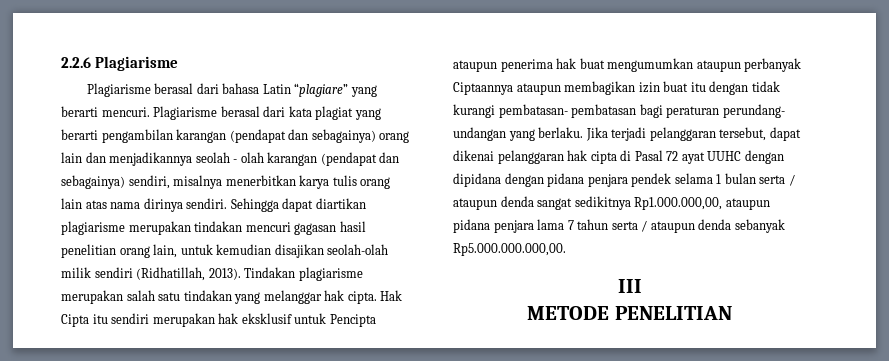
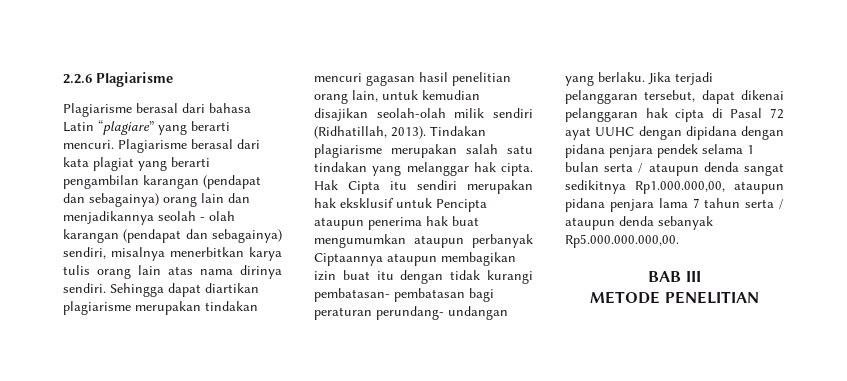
(566, 249) none -> [648,271,682,282] BAB

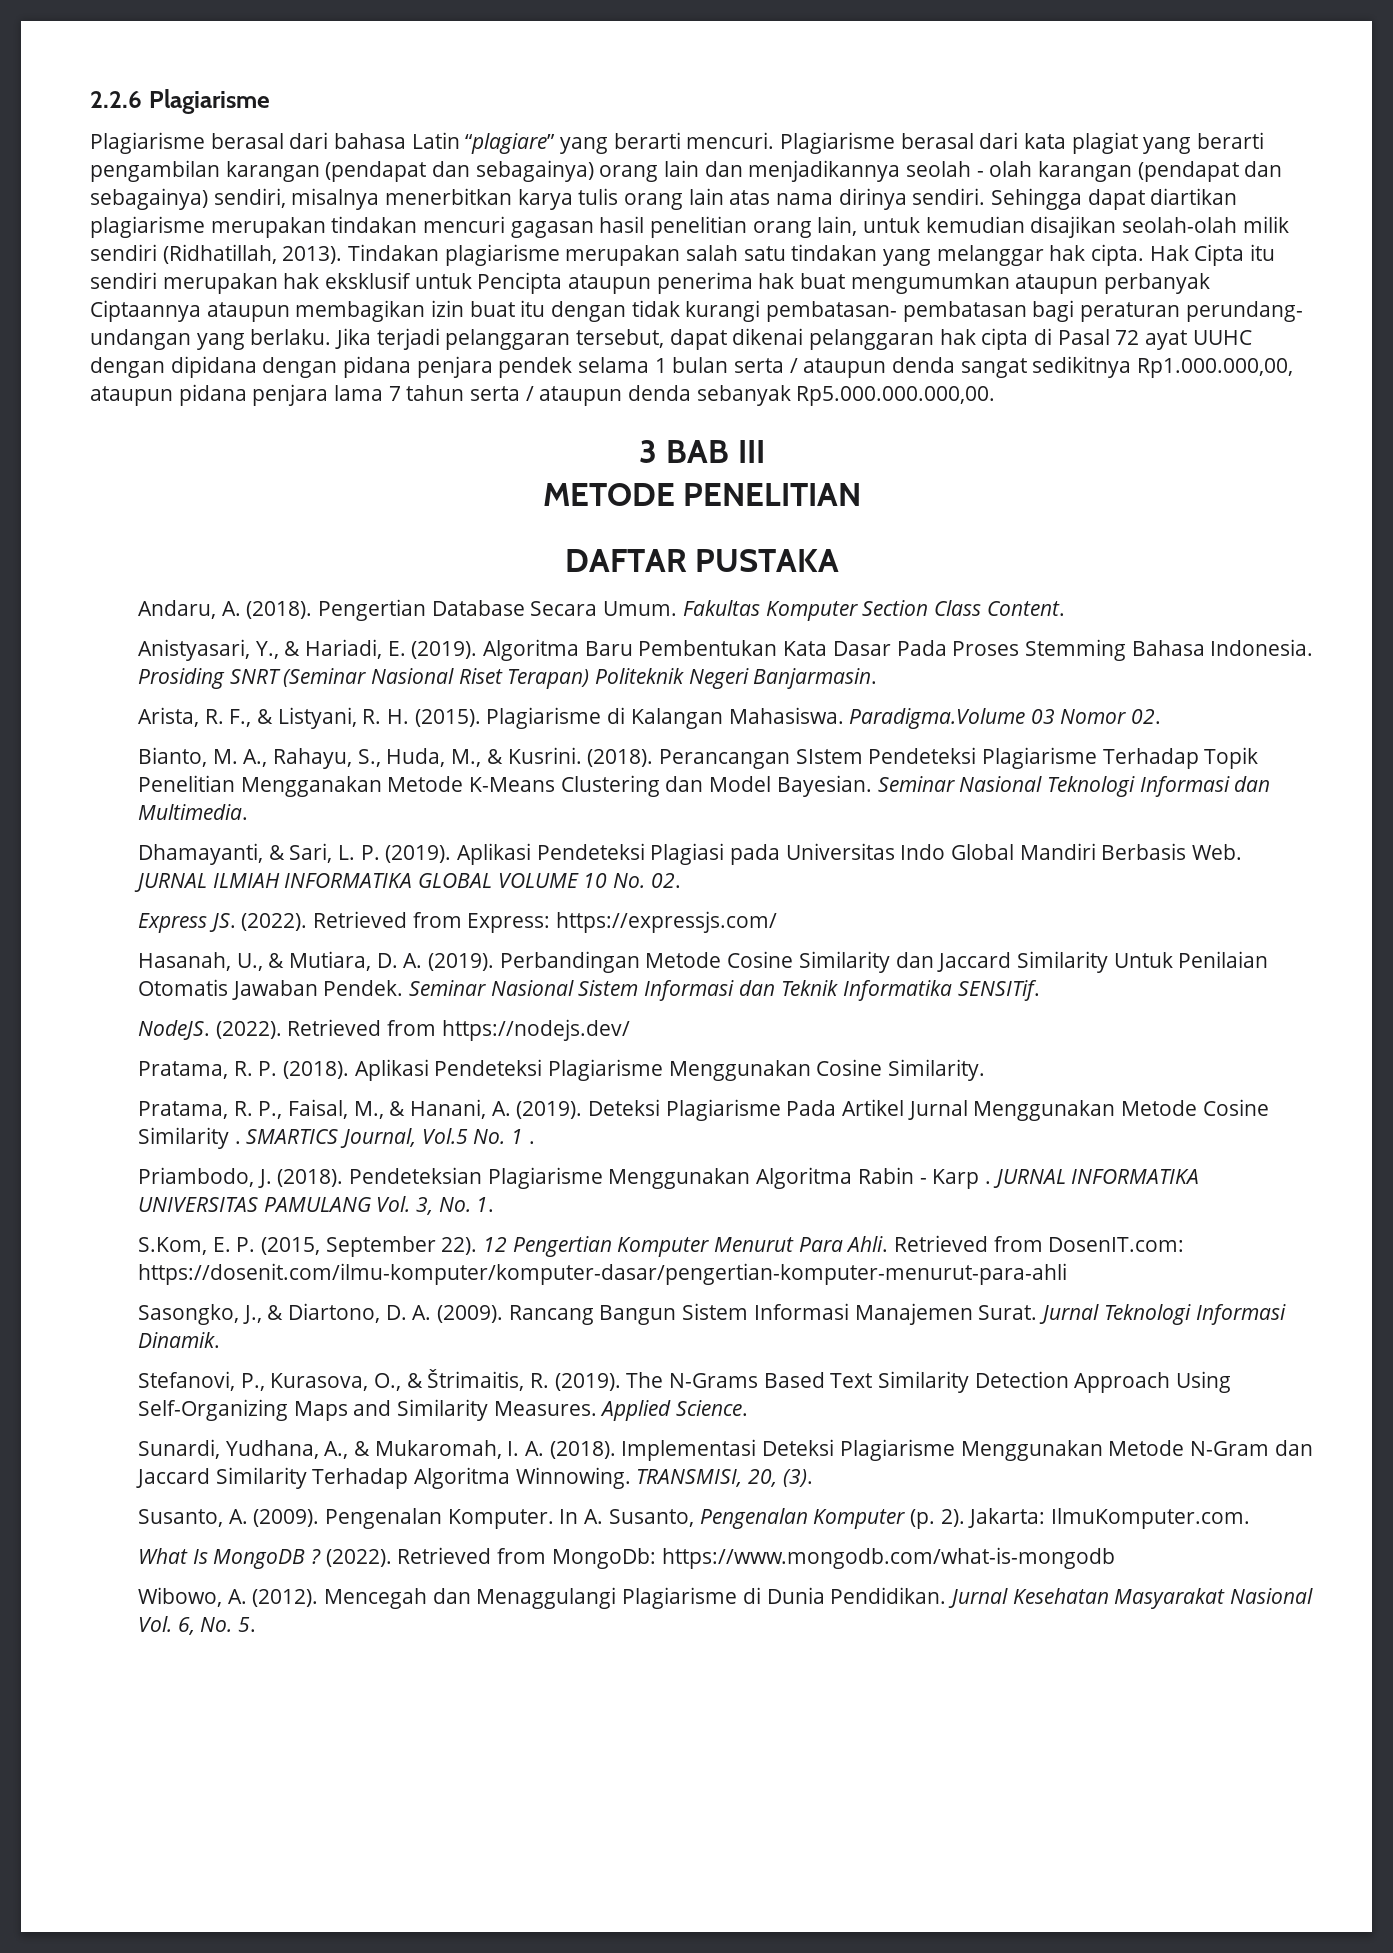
(679, 241) none -> [639,440,658,463] 3
(759, 297) none -> [564,549,840,572] [138,599,1065,621] [138,639,1314,661] [138,668,878,689] [138,707,1162,729] [138,747,1259,769] [138,775,1271,797] [138,804,249,820] [138,843,1243,865] [134,873,681,892] [138,911,778,933] [138,951,1269,973] [138,979,1040,1001] [138,1019,630,1041] [138,1059,986,1081] [138,1099,1269,1121] [138,1127,535,1149] [138,1167,1200,1189] [138,1196,495,1215] [138,1235,1185,1257] [138,1263,1068,1285] [138,1303,1287,1325] [138,1332,221,1348] [138,1369,1232,1393] [138,1399,749,1421] [138,1439,1313,1461] [136,1467,813,1489] [138,1508,1250,1529] [138,1547,1116,1569] [138,1587,1313,1609] [138,1616,257,1635] // DAFTAR PUSTAKA // Andaru, A. (2018). Pengertian Database Secara Umum. Fakultas Komputer Section Class Content. // Anistyasari, Y., & Hariadi, E. (2019). Algoritma Baru Pembentukan Kata Dasar Pada Proses Stemming Bahasa Indonesia. Prosiding SNRT (Seminar Nasional Riset Terapan) Politeknik Negeri Banjarmasin. // Arista, R. F., & Listyani, R. H. (2015). Plagiarisme di Kalangan Mahasiswa. Paradigma.Volume 03 Nomor 02. // Bianto, M. A., Rahayu, S., Huda, M., & Kusrini. (2018). Perancangan SIstem Pendeteksi Plagiarisme Terhadap Topik Penelitian Mengganakan Metode K-Means Clustering dan Model Bayesian. Seminar Nasional Teknologi Informasi dan Multimedia. // Dhamayanti, & Sari, L. P. (2019). Aplikasi Pendeteksi Plagiasi pada Universitas Indo Global Mandiri Berbasis Web. JURNAL ILMIAH INFORMATIKA GLOBAL VOLUME 10 No. 02. // Express JS. (2022). Retrieved from Express: https://expressjs.com/ // Hasanah, U., & Mutiara, D. A. (2019). Perbandingan Metode Cosine Similarity dan Jaccard Similarity Untuk Penilaian Otomatis Jawaban Pendek. Seminar Nasional Sistem Informasi dan Teknik Informatika SENSITif. // NodeJS. (2022). Retrieved from https://nodejs.dev/ // Pratama, R. P. (2018). Aplikasi Pendeteksi Plagiarisme Menggunakan Cosine Similarity. // Pratama, R. P., Faisal, M., & Hanani, A. (2019). Deteksi Plagiarisme Pada Artikel Jurnal Menggunakan Metode Cosine Similarity . SMARTICS Journal, Vol.5 No. 1 . // Priambodo, J. (2018). Pendeteksian Plagiarisme Menggunakan Algoritma Rabin - Karp . JURNAL INFORMATIKA UNIVERSITAS PAMULANG Vol. 3, No. 1. // S.Kom, E. P. (2015, September 22). 12 Pengertian Komputer Menurut Para Ahli. Retrieved from DosenIT.com: https://dosenit.com/ilmu-komputer/komputer-dasar/pengertian-komputer-menurut-para-ahli // Sasongko, J., & Diartono, D. A. (2009). Rancang Bangun Sistem Informasi Manajemen Surat. Jurnal Teknologi Informasi Dinamik. // Stefanovi, P., Kurasova, O., & Štrimaitis, R. (2019). The N-Grams Based Text Similarity Detection Approach Using Self-Organizing Maps and Similarity Measures. Applied Science. // Sunardi, Yudhana, A., & Mukaromah, I. A. (2018). Implementasi Deteksi Plagiarisme Menggunakan Metode N-Gram dan Jaccard Similarity Terhadap Algoritma Winnowing. TRANSMISI, 20, (3). // Susanto, A. (2009). Pengenalan Komputer. In A. Susanto, Pengenalan Komputer (p. 2). Jakarta: IlmuKomputer.com. // What Is MongoDB ? (2022). Retrieved from MongoDb: https://www.mongodb.com/what-is-mongodb // Wibowo, A. (2012). Mencegah dan Menaggulangi Plagiarisme di Dunia Pendidikan. Jurnal Kesehatan Masyarakat Nasional Vol. 6, No. 5.

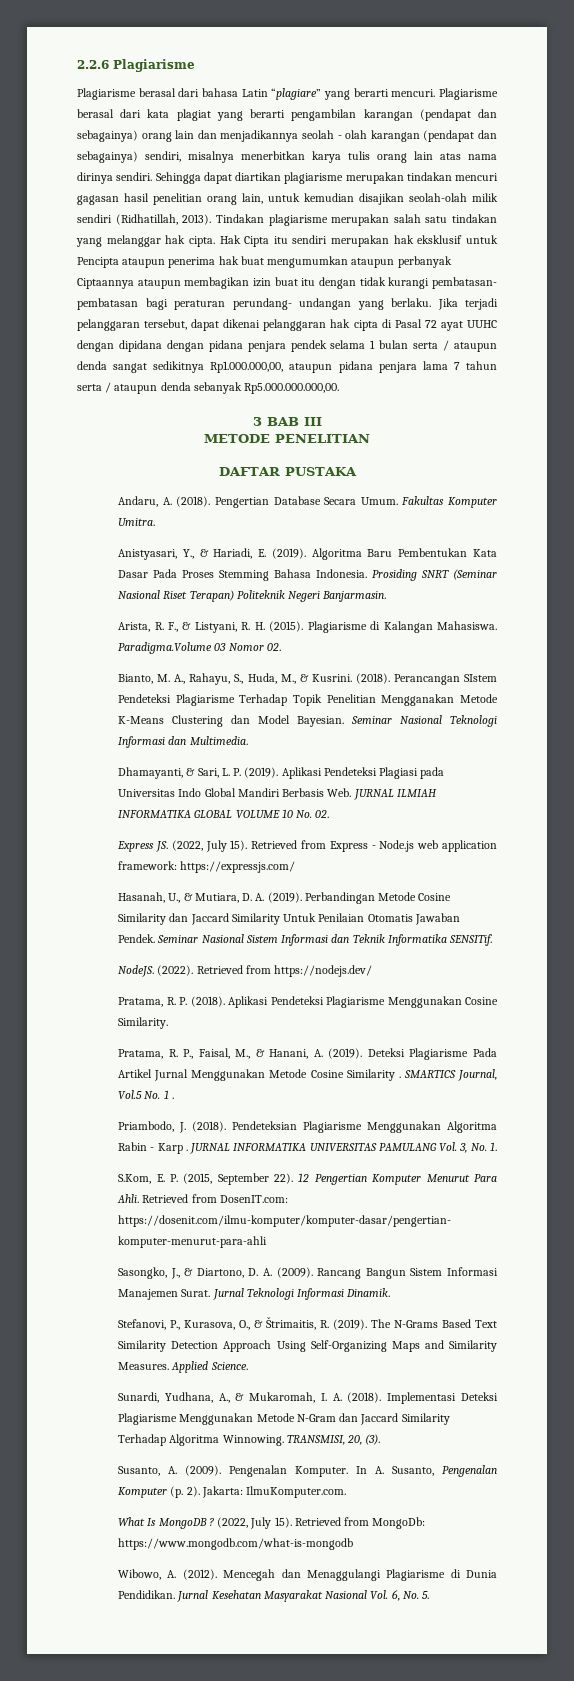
[862,600,1065,616] Section Class Content. -> [118,518,156,526] Umitra.
[241,911,551,933] (2022). Retrieved from Express: -> [171,840,497,852] [118,861,178,870] (2022, July 15). Retrieved from Express - Node.js web application framework:
[325,1549,392,1567] (2022). -> [217,1517,292,1529] (2022, July 15).

